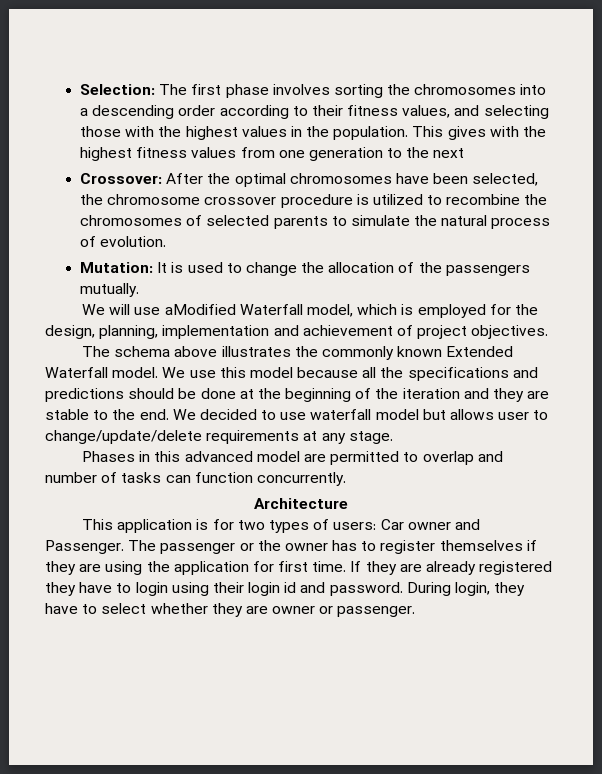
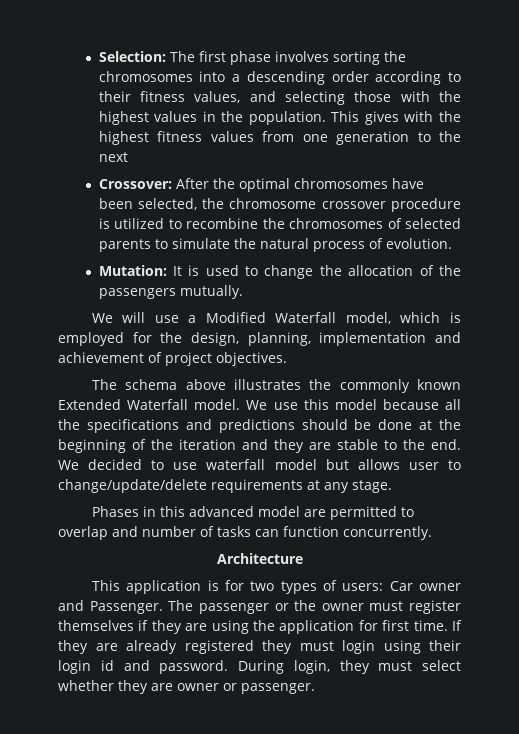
[164,304,236,315] aModified -> [188,312,266,323] a Modified
[332,540,377,551] has to -> [369,601,404,611] must
[79,582,132,593] have to -> [299,641,334,651] must
[45,603,98,614] have to -> [378,661,413,671] must

